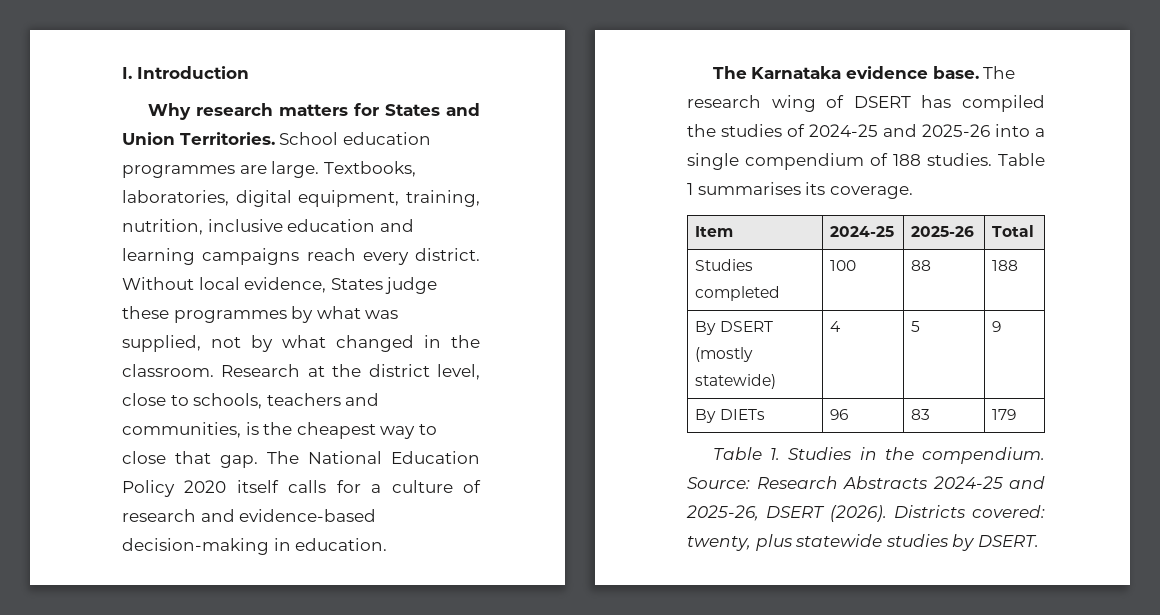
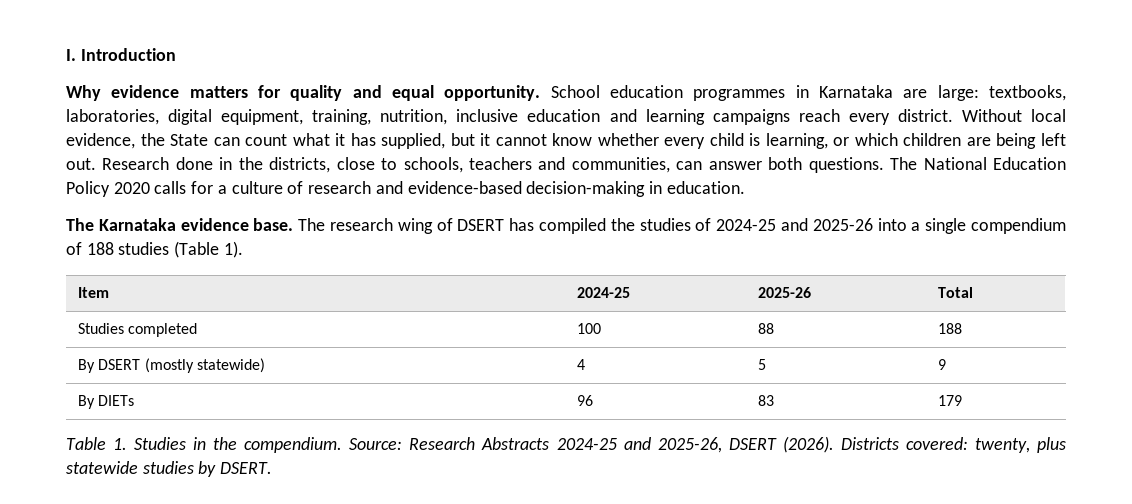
[195,103,273,116] research -> [111,85,180,98] evidence
[384,103,480,116] [122,132,431,145] [122,161,416,178] States and Union Territories. School education programmes are large. Textbooks, -> [290,85,1067,101] quality and equal opportunity. School education programmes in Karnataka are large: textbooks,
[330,277,438,294] [122,306,399,323] [122,335,480,352] [122,364,480,380] States judge these programmes by what was supplied, not by what changed in the classroom. Research at the district level, -> [140,133,1066,149] [66,157,331,173] the State can count what it has supplied, but it cannot know whether every child is learning, or which children are being left out. Research done in the districts,
[245,422,437,439] [122,451,258,468] is the cheapest way to close that gap. -> [676,157,884,173] can answer both questions.
[236,480,279,493] itself -> (150, 188) none
[927,153,1045,166] [687,182,913,199] studies. Table 1 summarises its coverage. -> [118,241,243,258] studies (Table 1).

